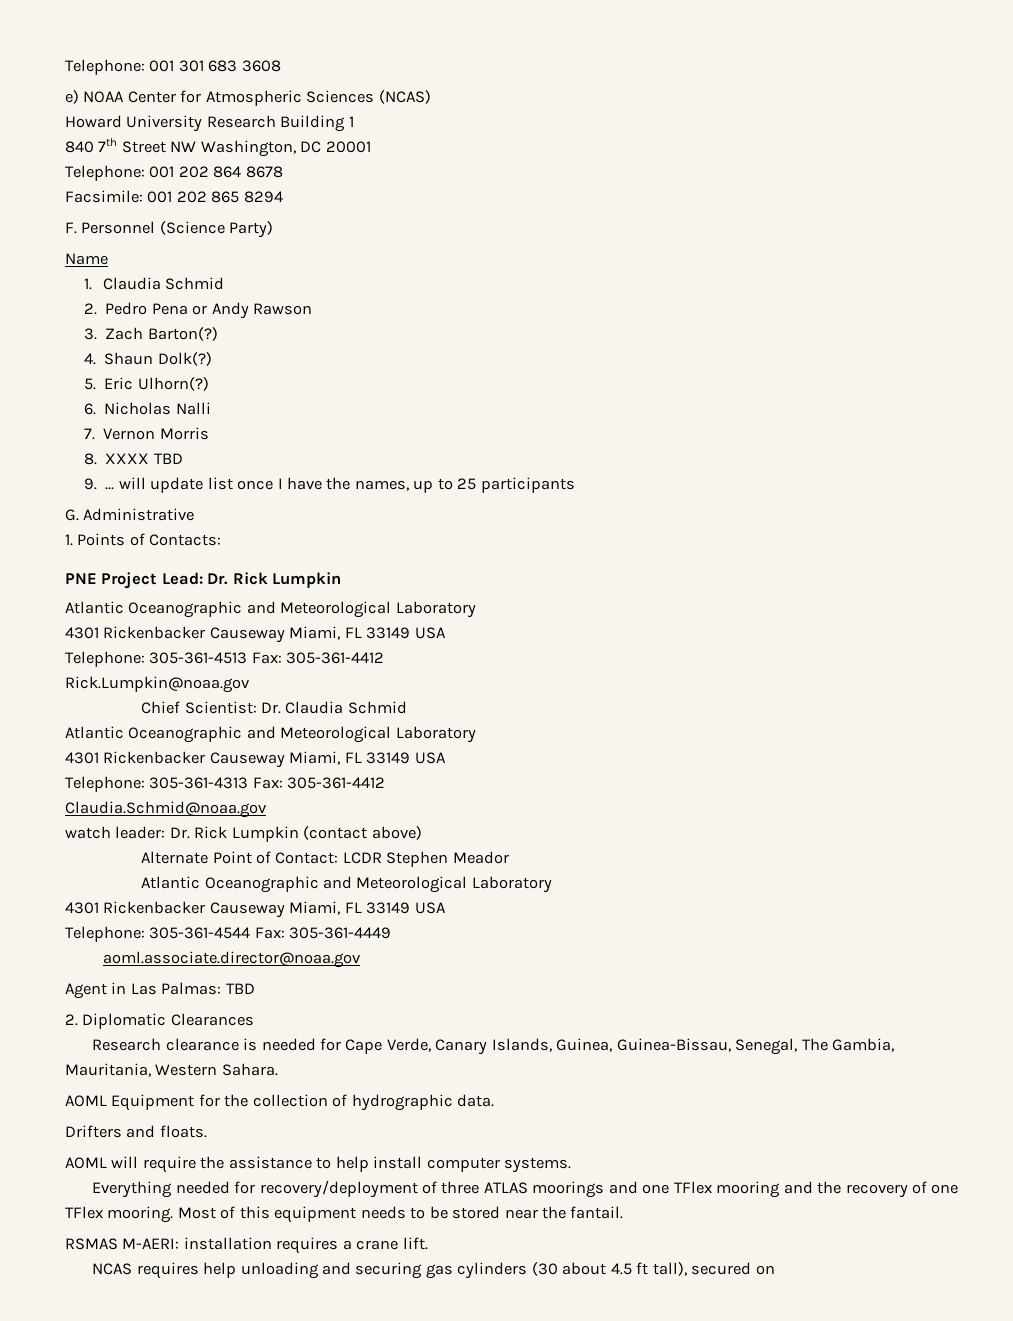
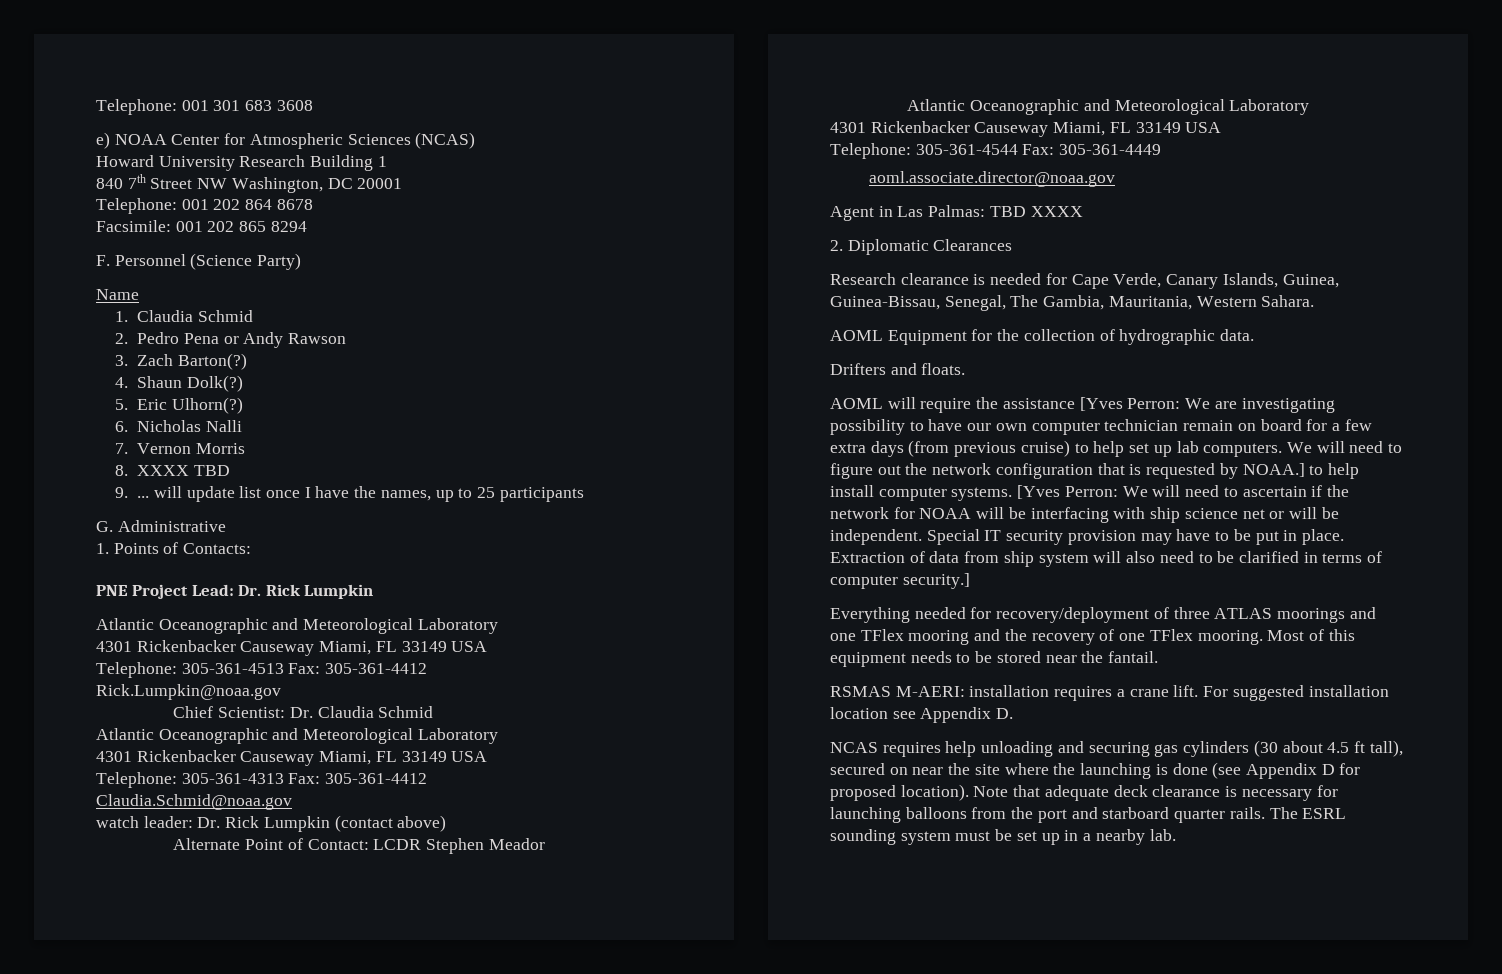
(255, 988) none -> [1030,206,1083,217] XXXX
(312, 1162) none -> [1079,397,1335,413] [830,419,1372,435] [830,440,1403,457] [830,463,1305,479] [Yves Perron: We are investigating possibility to have our own computer technician remain on board for a few extra days (from previous cruise) to help set up lab computers. We will need to figure out the network configuration that is requested by NOAA.]
(572, 1165) none -> [1017,485,1349,499] [830,507,1339,523] [830,529,1344,545] [830,551,1383,567] [830,573,970,589] [Yves Perron: We will need to ascertain if the network for NOAA will be interfacing with ship science net or will be independent. Special IT security provision may have to be put in place. Extraction of data from ship system will also need to be clarified in terms of computer security.]
(428, 1243) none -> [1203,685,1389,701] [830,707,1014,723] For suggested installation location see Appendix D.
(775, 1270) none -> [912,762,1361,779] [830,784,1338,801] [830,807,1347,823] [830,829,1176,845] near the site where the launching is done (see Appendix D for proposed location). Note that adequate deck clearance is necessary for launching balloons from the port and starboard quarter rails. The ESRL sounding system must be set up in a nearby lab.

